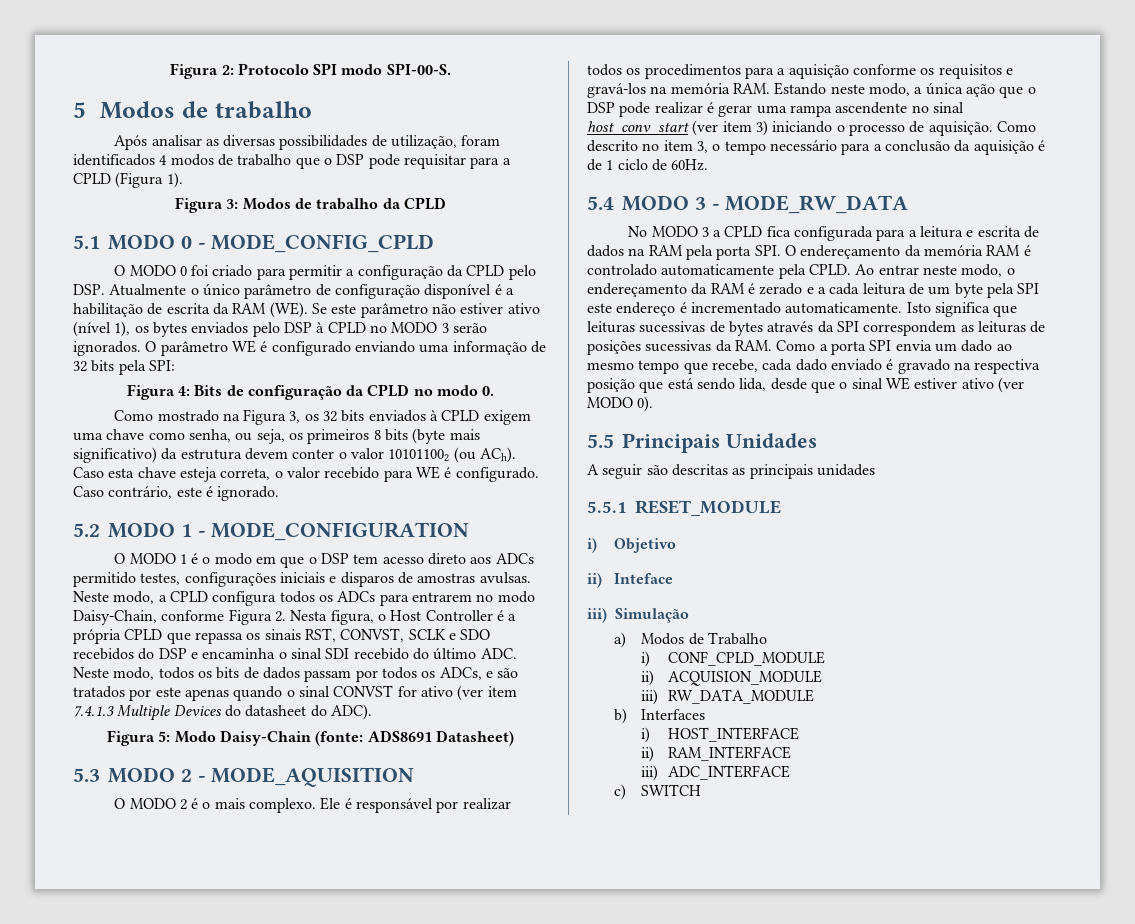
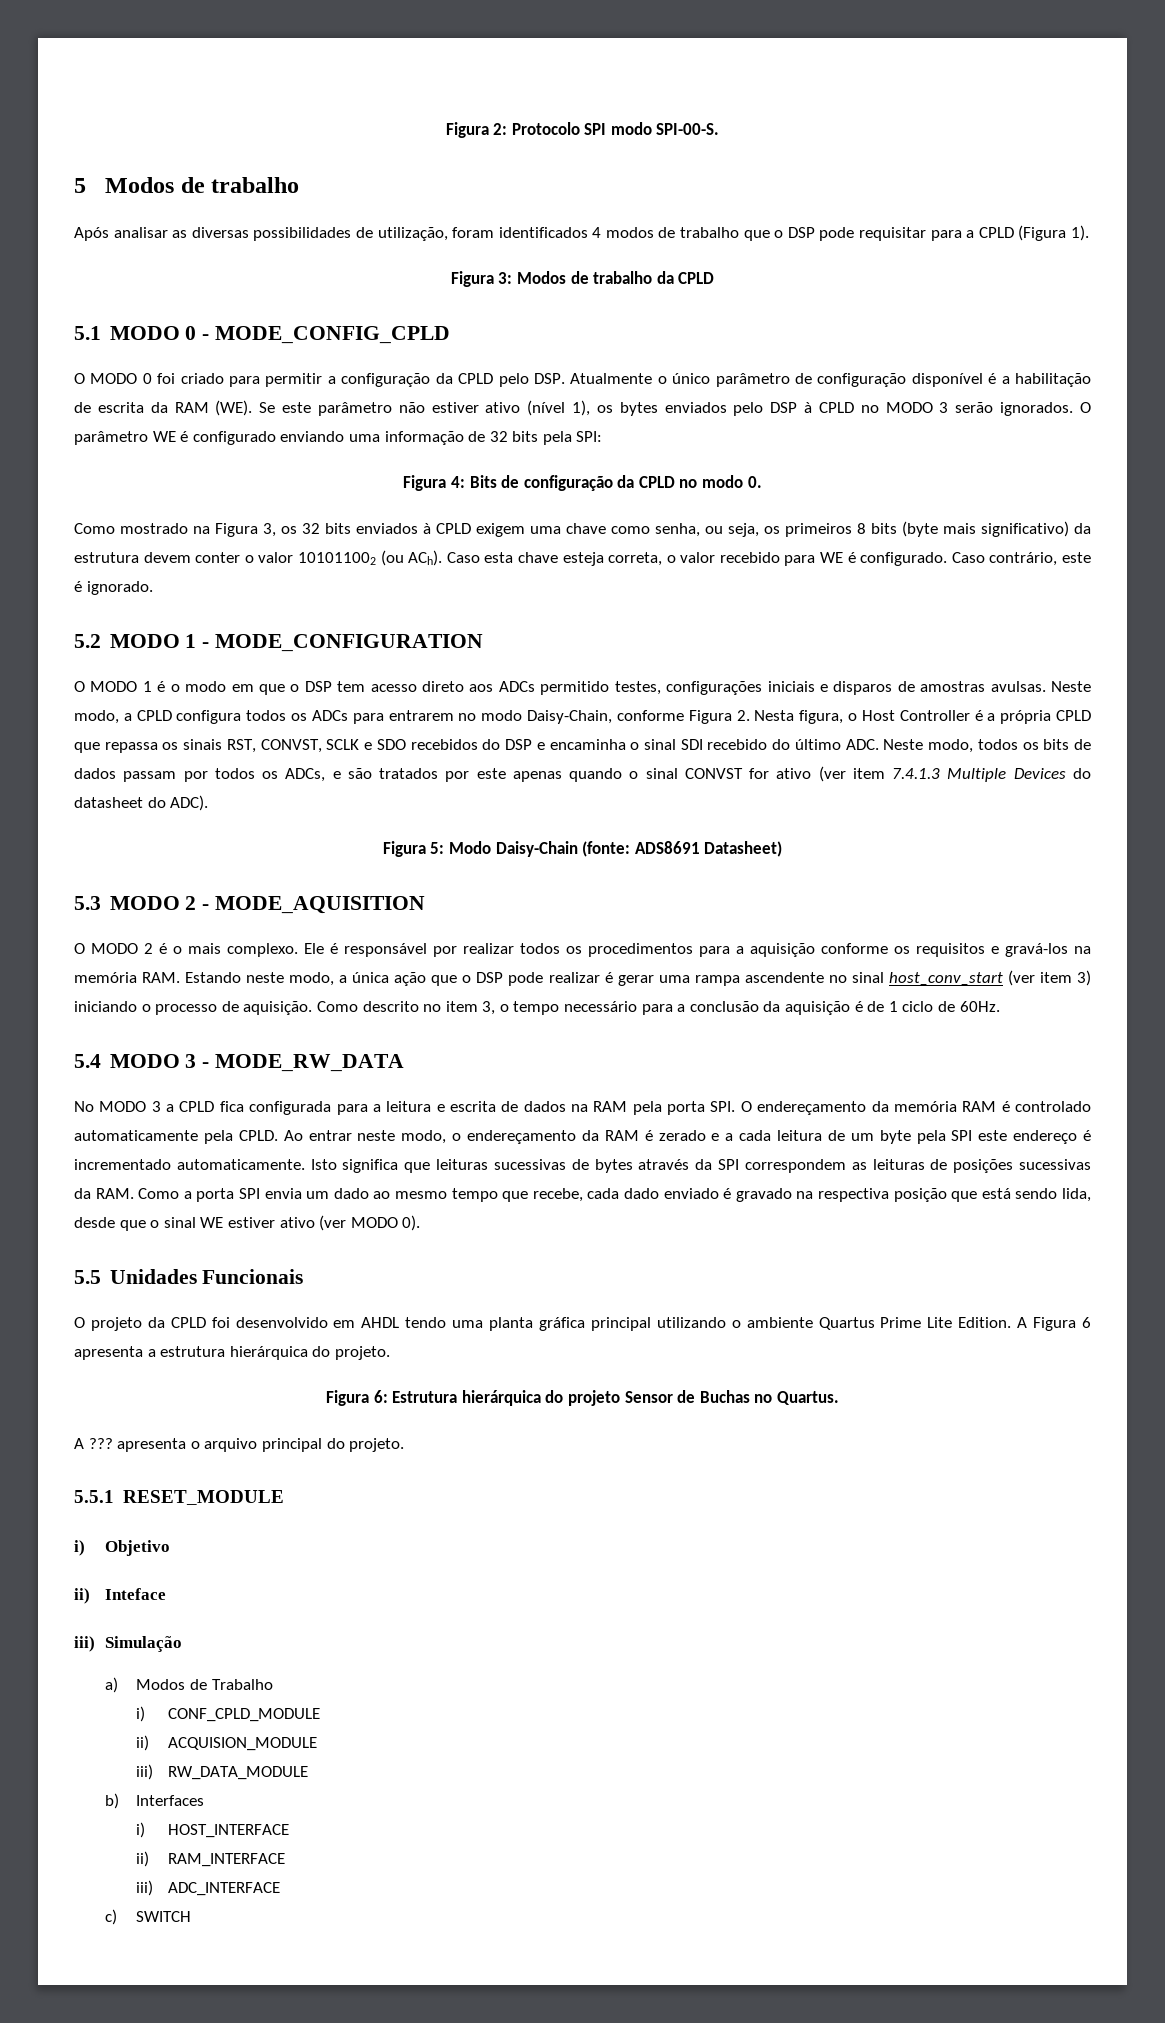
[622,433,720,453] Principais -> (101, 1277) none
[587,464,875,479] // A seguir são descritas as principais unidades -> [202,1269,304,1284] [74,1317,1091,1331] [74,1346,390,1360] [326,1390,839,1406] [74,1438,405,1452] Funcionais // O projeto da CPLD foi desenvolvido em AHDL tendo uma planta gráfica principal utilizando o ambiente Quartus Prime Lite Edition. A Figura 6 apresenta a estrutura hierárquica do projeto. // Figura 6: Estrutura hierárquica do projeto Sensor de Buchas no Quartus. // A ??? apresenta o arquivo principal do projeto.

